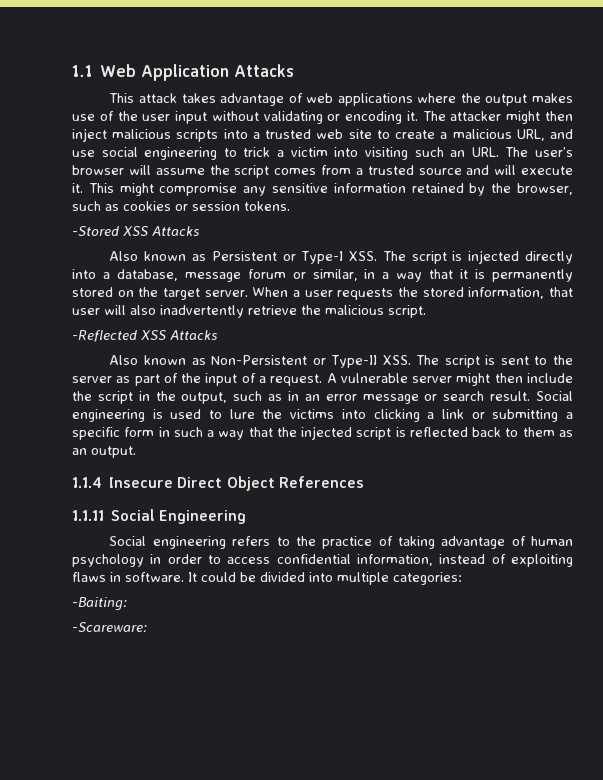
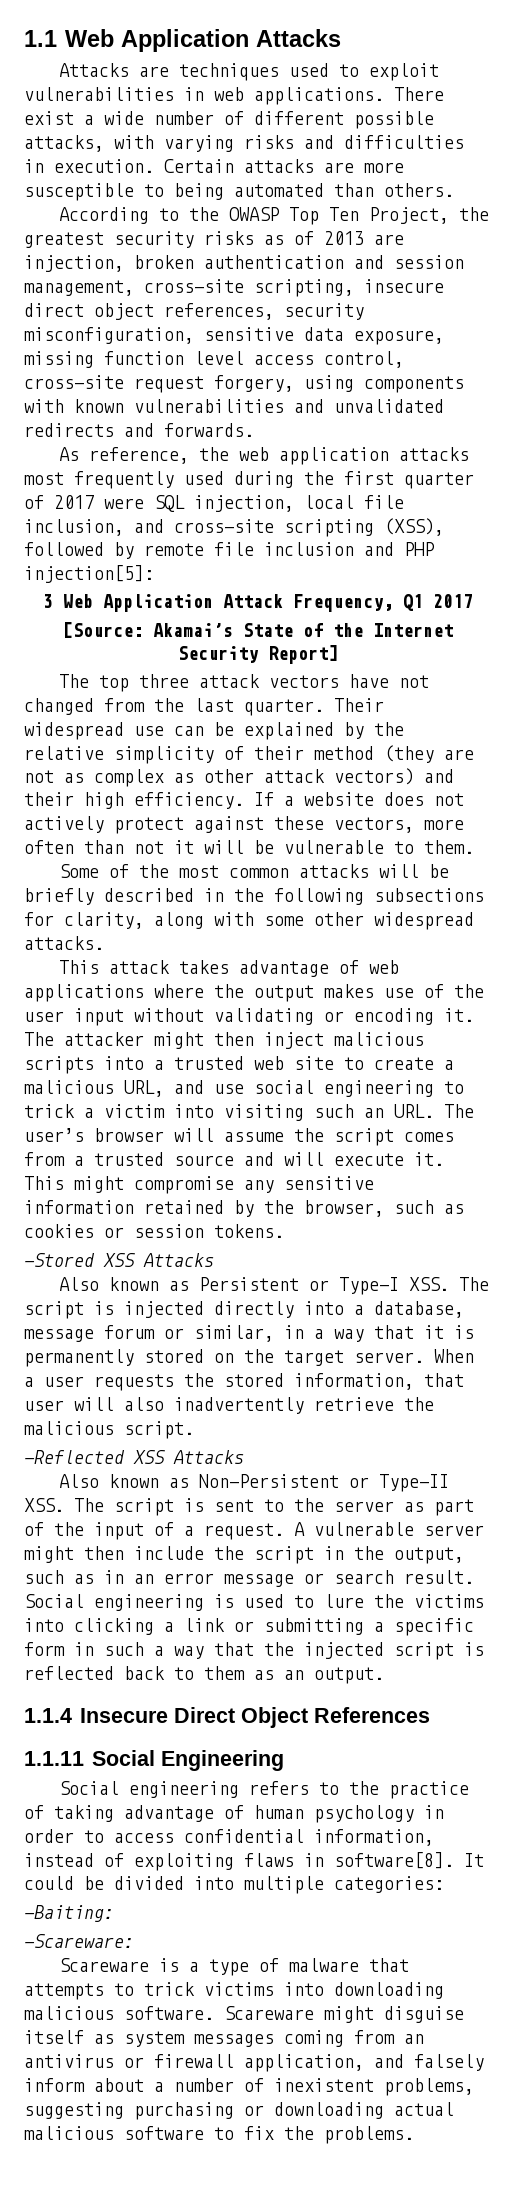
(295, 70) none -> [58,63,439,81] [24,87,444,105] [24,111,434,129] [24,135,464,152] [24,159,404,173] [24,183,454,201] [58,207,489,225] [24,231,404,248] [24,255,464,272] [24,279,444,297] [24,303,364,320] [24,327,444,345] [24,351,404,368] [24,375,464,393] [24,399,444,413] [24,423,254,437] [58,447,469,465] [24,471,474,489] [24,495,404,512] [24,518,444,537] [24,542,435,559] [24,565,154,583] [42,594,473,612] [62,622,453,638] [177,645,338,664] [58,674,429,692] [24,698,384,716] [24,722,404,740] [24,745,474,764] [24,768,454,787] [24,792,464,809] [24,816,464,834] [24,840,474,854] [58,864,449,878] [24,888,484,905] [24,912,474,930] [24,936,104,950] // Attacks are techniques used to exploit vulnerabilities in web applications. There exist a wide number of different possible attacks, with varying risks and difficulties in execution. Certain attacks are more susceptible to being automated than others. // According to the OWASP Top Ten Project, the greatest security risks as of 2013 are injection, broken authentication and session management, cross-site scripting, insecure direct object references, security misconfiguration, sensitive data exposure, missing function level access control, cross-site request forgery, using components with known vulnerabilities and unvalidated redirects and forwards. // As reference, the web application attacks most frequently used during the first quarter of 2017 were SQL injection, local file inclusion, and cross-site scripting (XSS), followed by remote file inclusion and PHP injection[5]: // 3 Web Application Attack Frequency, Q1 2017 // [Source: Akamai’s State of the Internet Security Report] // The top three attack vectors have not changed from the last quarter. Their widespread use can be explained by the relative simplicity of their method (they are not as complex as other attack vectors) and their high efficiency. If a website does not actively protect against these vectors, more often than not it will be vulnerable to them. // Some of the most common attacks will be briefly described in the following subsections for clarity, along with some other widespread attacks.
[125,572,184,582] software. -> [334,1852,454,1869] software[8].
(147, 627) none -> [58,1958,409,1976] [24,1982,444,2000] [24,2006,464,2023] [24,2030,424,2047] [24,2054,484,2072] [24,2078,474,2096] [24,2102,454,2120] [24,2126,414,2144] // Scareware is a type of malware that attempts to trick victims into downloading malicious software. Scareware might disguise itself as system messages coming from an antivirus or firewall application, and falsely inform about a number of inexistent problems, suggesting purchasing or downloading actual malicious software to fix the problems.

